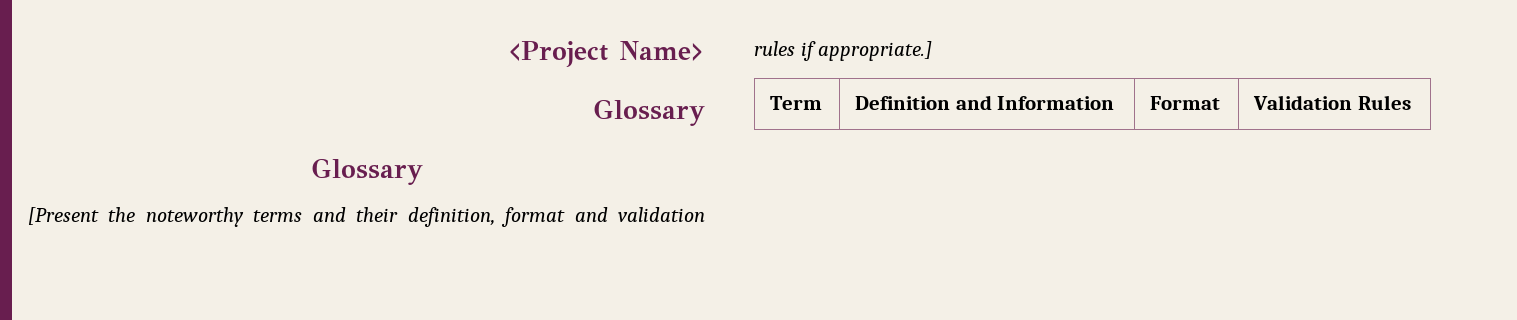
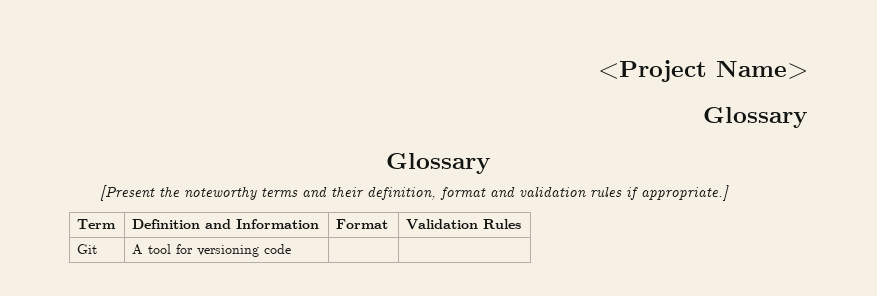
(1411, 102) none -> [77,244,98,254] [132,244,292,257] // Git | A tool for versioning code | |

